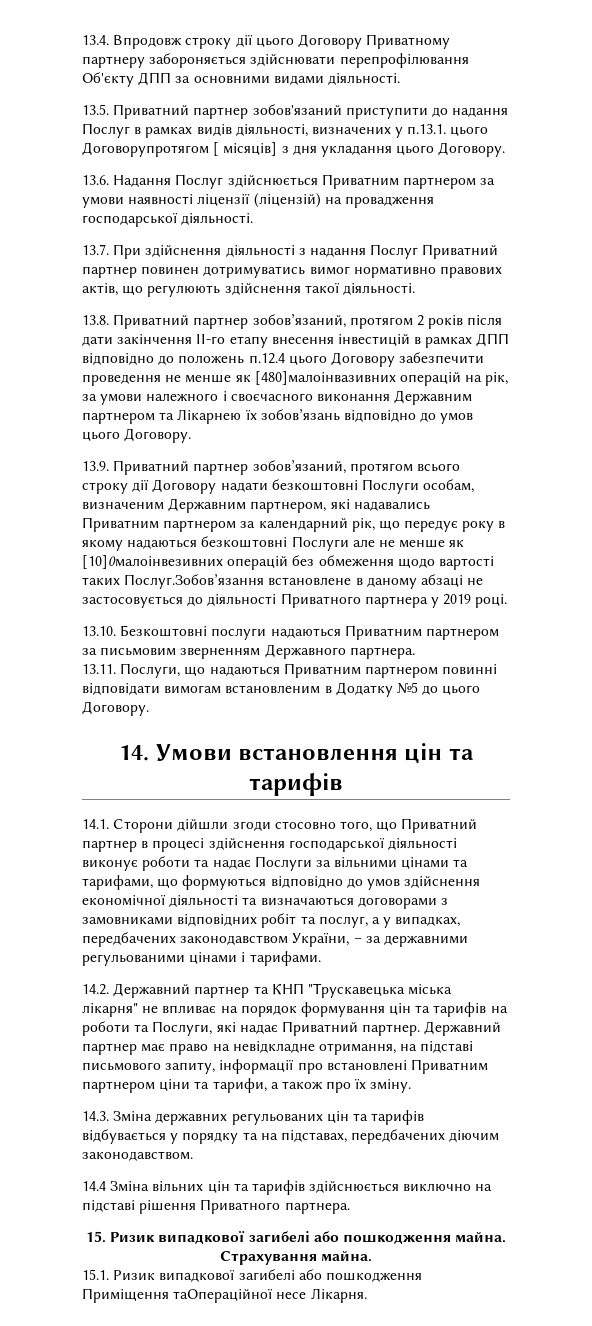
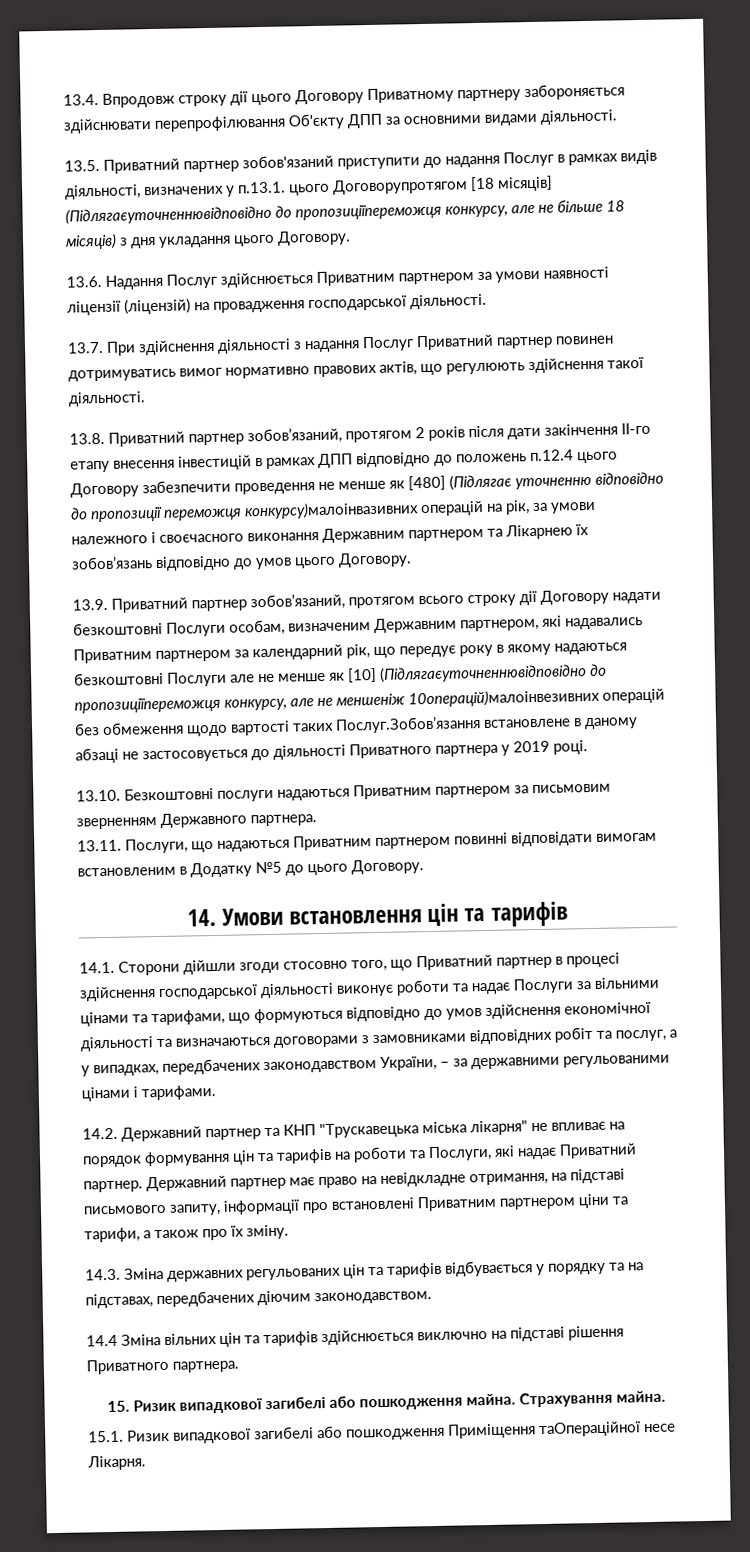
[213,142,278,156] [ місяців] -> [470,175,553,192] [65,199,625,225] [65,233,117,250] [18 місяців] (Підлягаєуточненнювідповідно до пропозиціїпереможця конкурсу, але не більше 18 місяців)
[254,371,396,385] [480]малоінвазивних -> [408,471,664,491] [70,501,419,523] [480] (Підлягає уточненню відповідно до пропозиції переможця конкурсу)малоінвазивних
[82,555,223,569] [10]0малоінвезивних -> [348,663,607,683] [74,688,600,714] [10] (Підлягаєуточненнювідповідно до пропозиціїпереможця конкурсу, але не меншеніж 10операцій)малоінвезивних

